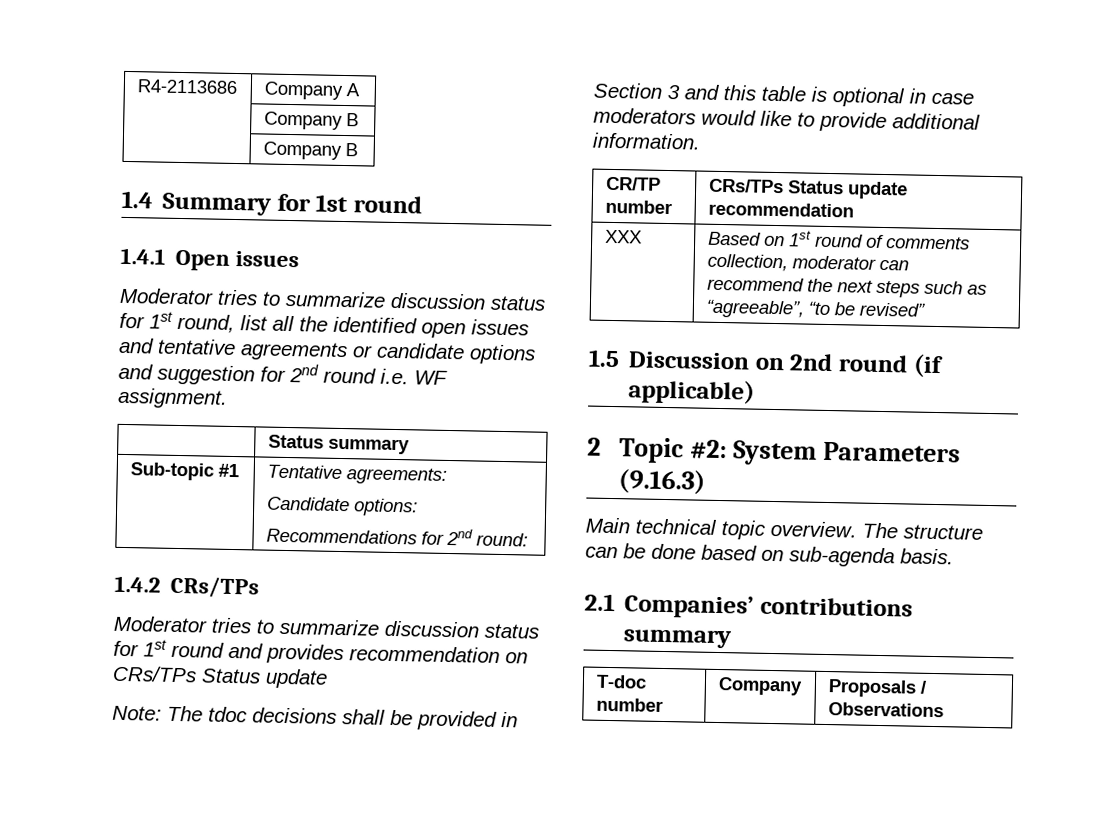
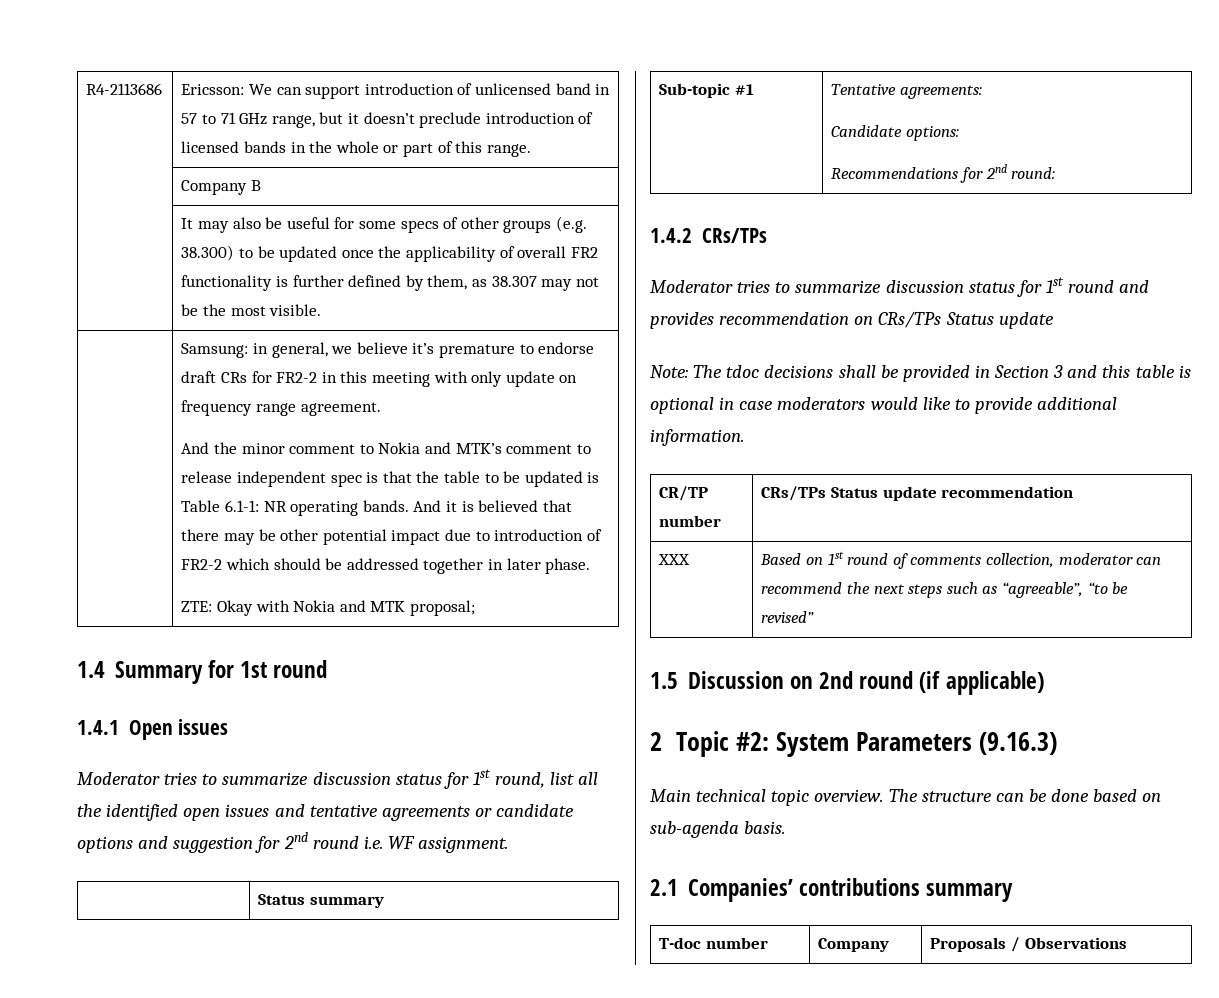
[263,81,360,100] [263,111,359,130] [262,141,358,160] Company A // | Company B // | Company B -> [181,83,611,99] [181,112,594,128] [181,141,531,157] [181,180,261,195] [181,216,587,233] [181,245,598,262] [181,275,599,291] [181,304,322,316] [181,342,595,358] [181,371,578,387] [181,400,381,416] [181,442,591,454] [181,471,600,487] [181,500,572,516] [181,529,602,545] [181,558,591,574] [181,600,475,616] Ericsson: We can support introduction of unlicensed band in 57 to 71 GHz range, but it doesn’t preclude introduction of licensed bands in the whole or part of this range. // | Company B // | It may also be useful for some specs of other groups (e.g. 38.300) to be updated once the applicability of overall FR2 functionality is further defined by them, as 38.307 may not be the most visible. // | Samsung: in general, we believe it’s premature to endorse draft CRs for FR2-2 in this meeting with only update on frequency range agreement. // And the minor comment to Nokia and MTK’s comment to release independent spec is that the table to be updated is Table 6.1-1: NR operating bands. And it is believed that there may be other potential impact due to introduction of FR2-2 which should be addressed together in later phase. // ZTE: Okay with Nokia and MTK proposal;

